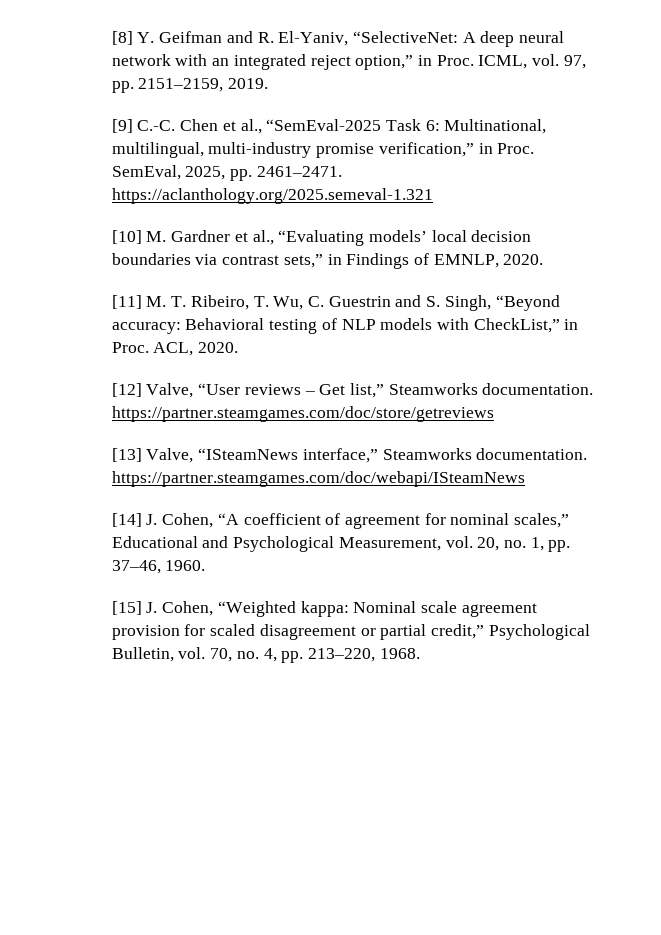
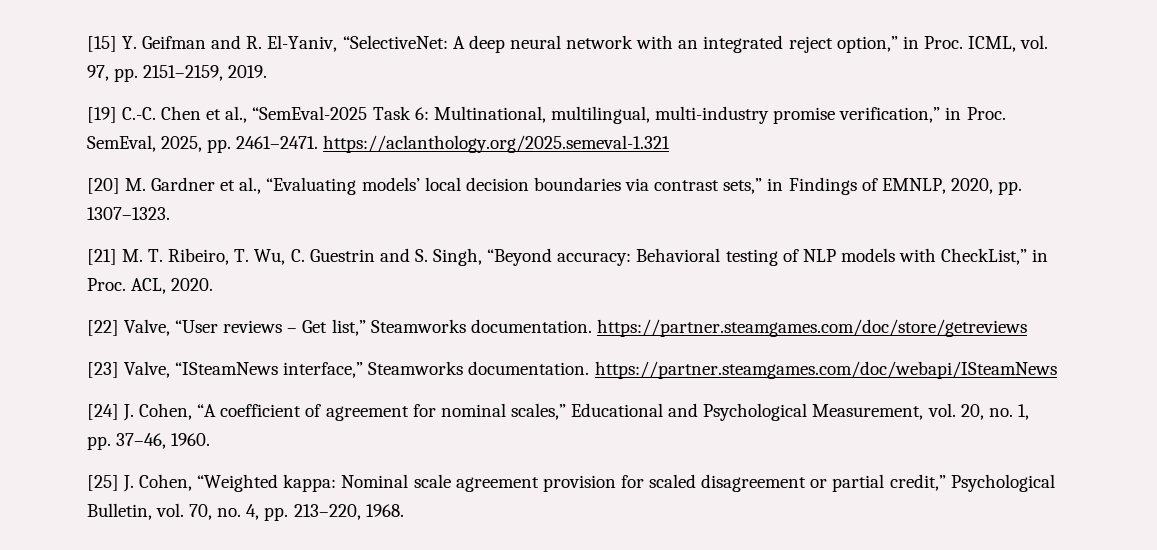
[111,31,133,45] [8] -> [86,36,117,52] [15]
[111,119,133,133] [9] -> [86,107,117,123] [19]
[111,230,142,244] [10] -> [86,178,120,194] [20]
[503,254,544,265] [111,295,142,309] 2020. // [11] -> [951,178,1023,195] [86,207,170,220] [86,249,117,265] 2020, pp. 1307–1323. // [21]
[111,383,142,397] [12] -> [86,320,119,336] [22]
[111,448,142,462] [13] -> [86,362,119,378] [23]
[111,513,142,527] [14] -> [86,404,119,420] [24]
[111,601,142,615] [15] -> [86,475,119,491] [25]

